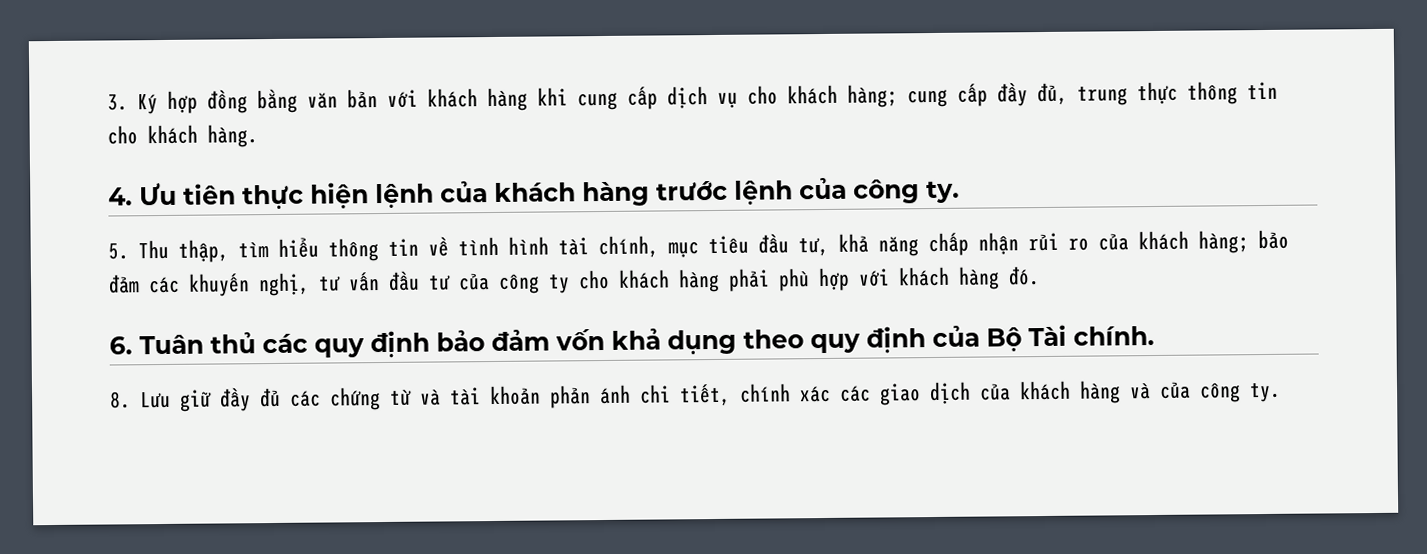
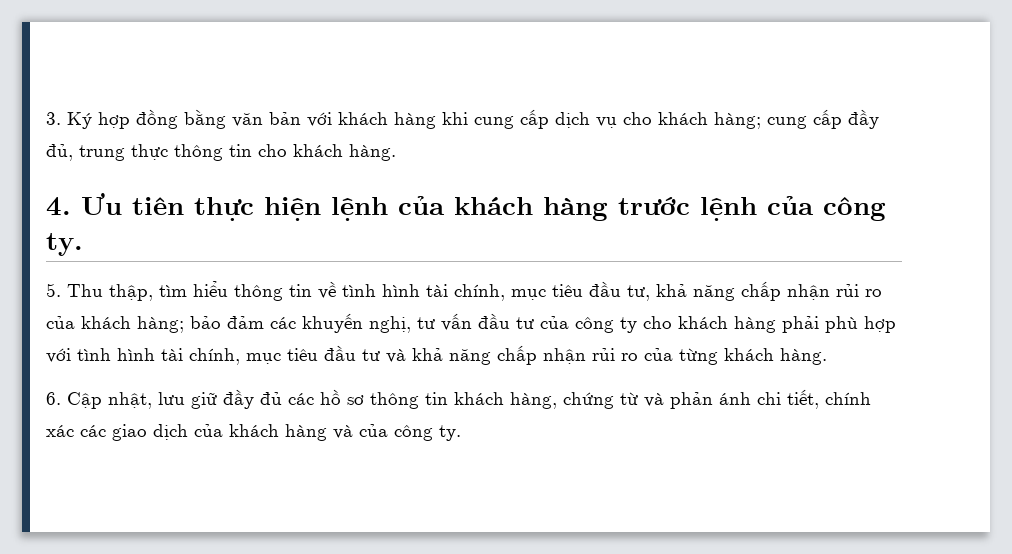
[898,266,1040,290] [109,324,1155,359] [110,387,321,412] khách hàng đó. // 6. Tuân thủ các quy định bảo đảm vốn khả dụng theo quy định của Bộ Tài chính. // 8. Lưu giữ đầy đủ các -> [77,345,827,365] [46,389,557,409] tình hình tài chính, mục tiêu đầu tư và khả năng chấp nhận rủi ro của từng khách hàng. // 6. Cập nhật, lưu giữ đầy đủ các hồ sơ thông tin khách hàng,
[449,385,541,406] tài khoản -> (664, 400) none

